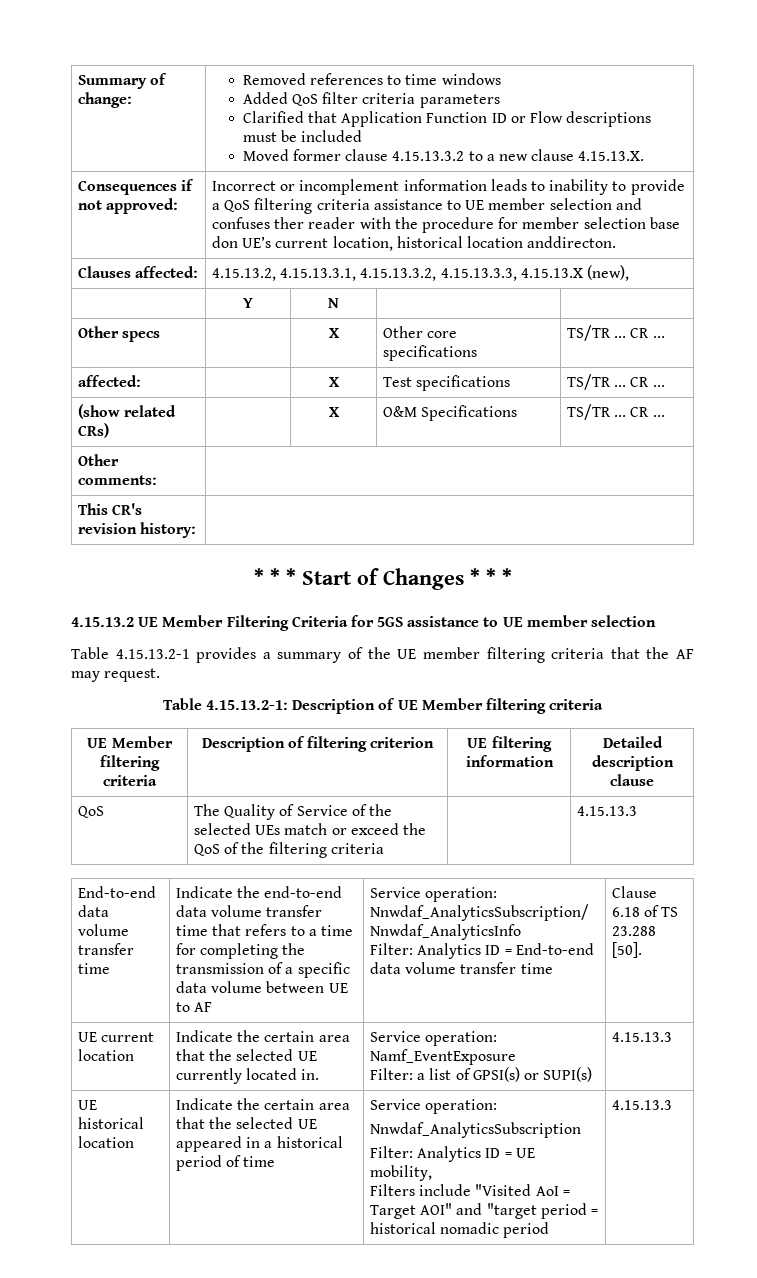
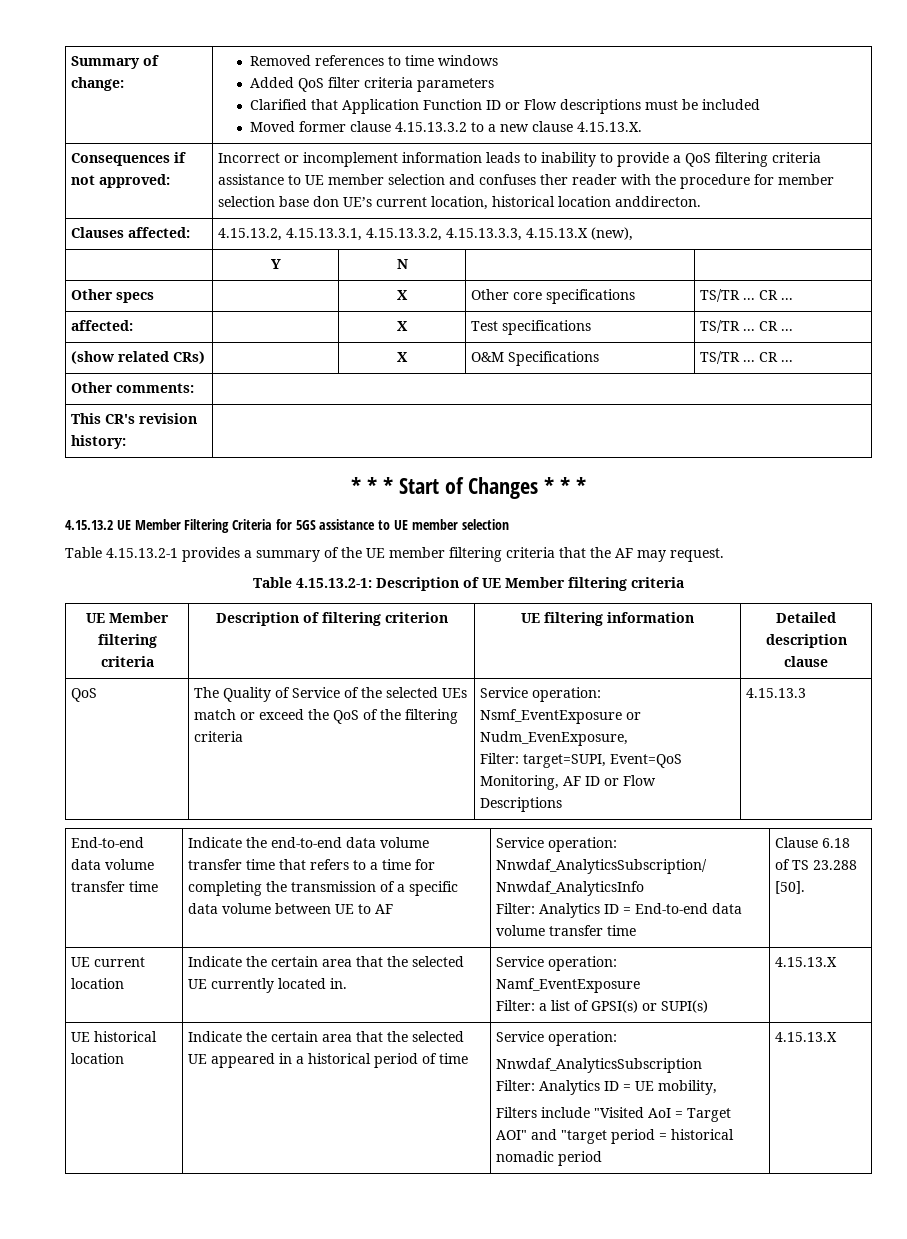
(384, 848) none -> [479,687,601,702] [479,709,641,724] [479,731,628,746] [479,753,682,768] [479,775,656,790] [479,797,562,812] Service operation: Nsmf_EventExposure or Nudm_EvenExposure, // Filter: target=SUPI, Event=QoS Monitoring, AF ID or Flow Descriptions
[612,1032,673,1042] 4.15.13.3 -> [774,957,837,967] 4.15.13.X
[612,1100,673,1110] 4.15.13.3 -> [774,1032,837,1042] 4.15.13.X

